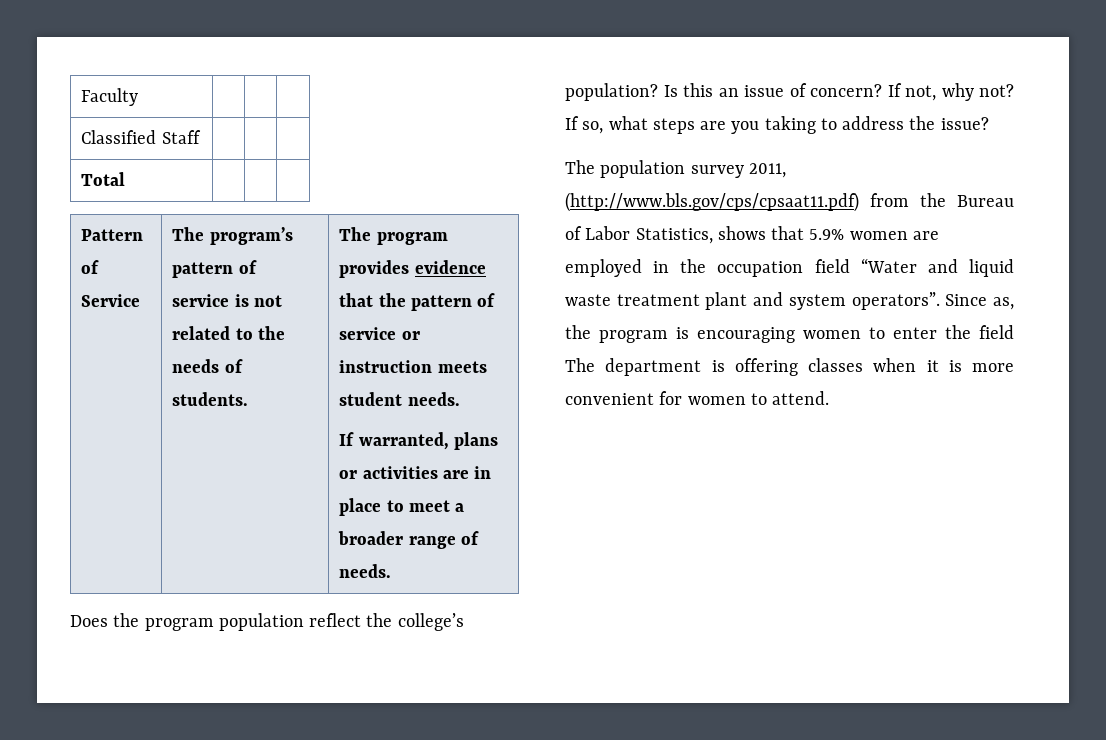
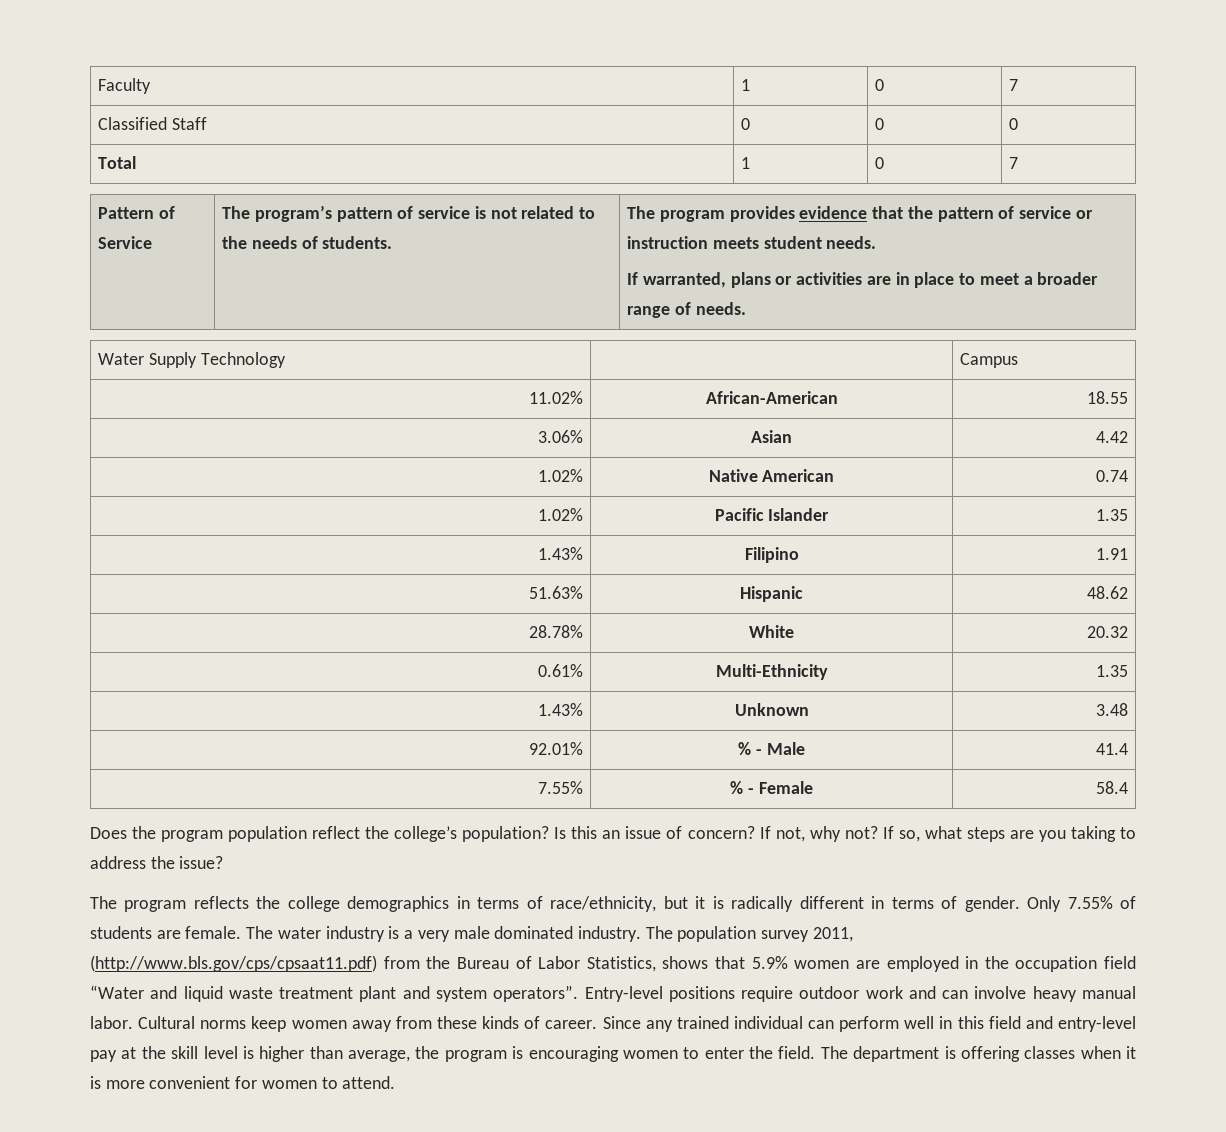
(139, 97) | | -> [741,79,751,91] [875,79,885,91] [1009,79,1019,91] 1 | 0 | 7
[81,172,126,186] | | // Total | | | -> [741,118,751,130] [875,118,885,130] [1009,118,1019,130] [98,156,137,169] [741,157,751,169] [875,157,885,169] [1009,157,1019,169] 0 | 0 | 0 // Total | 1 | 0 | 7
(392, 571) none -> [98,352,286,368] [960,353,1019,368] [528,391,583,404] [705,391,838,404] [1086,391,1128,404] [537,430,583,443] [751,430,793,443] [1095,431,1128,443] [537,469,583,482] [708,469,835,482] [1095,470,1128,482] [537,508,583,521] [714,508,830,521] [1095,509,1128,521] [537,547,583,560] [744,547,799,563] [1095,548,1128,560] [528,586,583,599] [740,586,804,602] [1086,586,1128,599] [528,625,583,638] [749,625,795,638] [1086,626,1128,638] [537,664,583,677] [715,664,828,680] [1095,665,1128,677] [537,703,583,716] [734,703,809,716] [1095,703,1128,716] [528,742,583,755] [738,742,805,755] [1095,743,1128,755] [537,781,583,794] [730,781,813,794] [1095,781,1128,794] // Water Supply Technology | | Campus // 11.02% | African-American | 18.55 // 3.06% | Asian | 4.42 // 1.02% | Native American | 0.74 // 1.02% | Pacific Islander | 1.35 // 1.43% | Filipino | 1.91 // 51.63% | Hispanic | 48.62 // 28.78% | White | 20.32 // 0.61% | Multi-Ethnicity | 1.35 // 1.43% | Unknown | 3.48 // 92.01% | % - Male | 41.4 // 7.55% | % - Female | 58.4
(595, 167) none -> [124,896,1136,912] [90,926,673,942] program reflects the college demographics in terms of race/ethnicity, but it is radically different in terms of gender. Only 7.55% of students are female. The water industry is a very male dominated industry. The
[945,294,1014,310] Since as, -> [584,986,1137,1002] [90,1016,1136,1032] [90,1046,410,1062] Entry-level positions require outdoor work and can involve heavy manual labor. Cultural norms keep women away from these kinds of career. Since any trained individual can perform well in this field and entry-level pay at the skill level is higher than average,
[979,325,1014,339] field -> [778,1046,816,1059] field.

